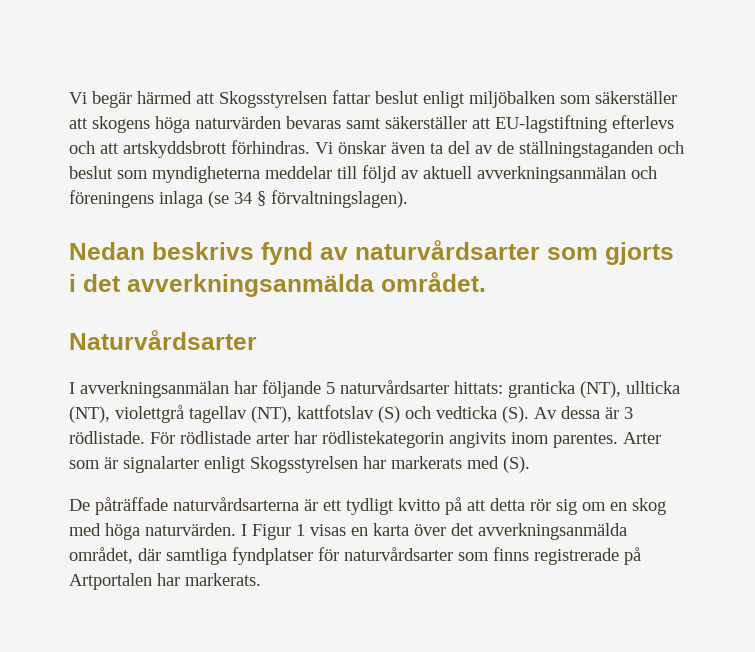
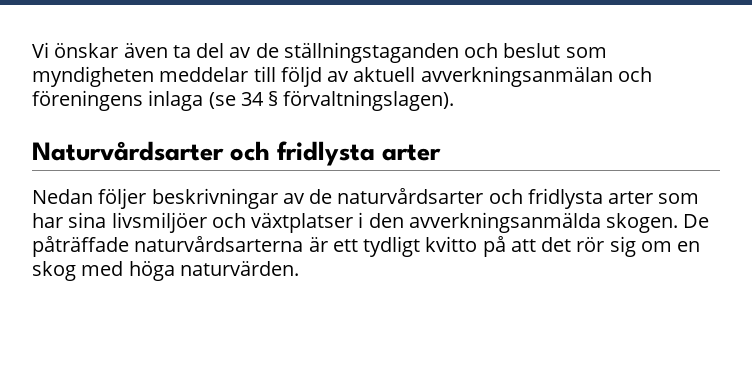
[69,90,677,108] [69,115,674,133] [69,140,333,158] Vi begär härmed att Skogsstyrelsen fattar beslut enligt miljöbalken som säkerställer att skogens höga naturvärden bevaras samt säkerställer att EU-lagstiftning efterlevs och att artskyddsbrott förhindras. Vi -> [32,42,49,58] Vi
[152,166,260,183] myndigheterna -> [32,66,154,87] myndigheten
[69,240,674,265] [69,272,486,297] [69,330,257,350] [69,380,680,398] [69,405,633,423] [69,431,661,448] [69,456,530,473] Nedan beskrivs fynd av naturvårdsarter som gjorts i det avverkningsanmälda området. // Naturvårdsarter // I avverkningsanmälan har följande 5 naturvårdsarter hittats: granticka (NT), ullticka (NT), violettgrå tagellav (NT), kattfotslav (S) och vedticka (S). Av dessa är 3 rödlistade. För rödlistade arter har rödlistekategorin angivits inom parentes. Arter som är signalarter enligt Skogsstyrelsen har markerats med (S). // -> [32,141,442,166] [32,188,700,209] [32,212,679,233] Naturvårdsarter och fridlysta arter // Nedan följer beskrivningar av de naturvårdsarter och fridlysta arter som har sina livsmiljöer och växtplatser i den avverkningsanmälda skogen.
[490,498,525,511] detta -> [541,237,572,252] det
[241,523,627,540] [69,547,641,565] [69,573,261,590] I Figur 1 visas en karta över det avverkningsanmälda området, där samtliga fyndplatser för naturvårdsarter som finns registrerade på Artportalen har markerats. -> (299, 268) none

